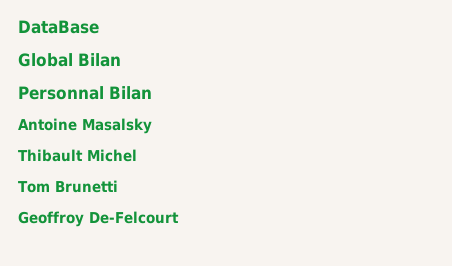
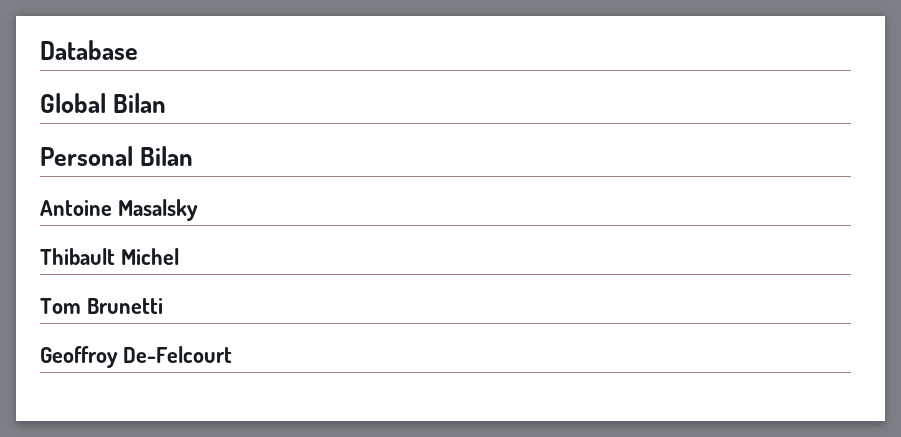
[18,20,99,34] DataBase -> [40,40,138,60] Database
[18,86,104,100] Personnal -> [40,146,133,166] Personal

